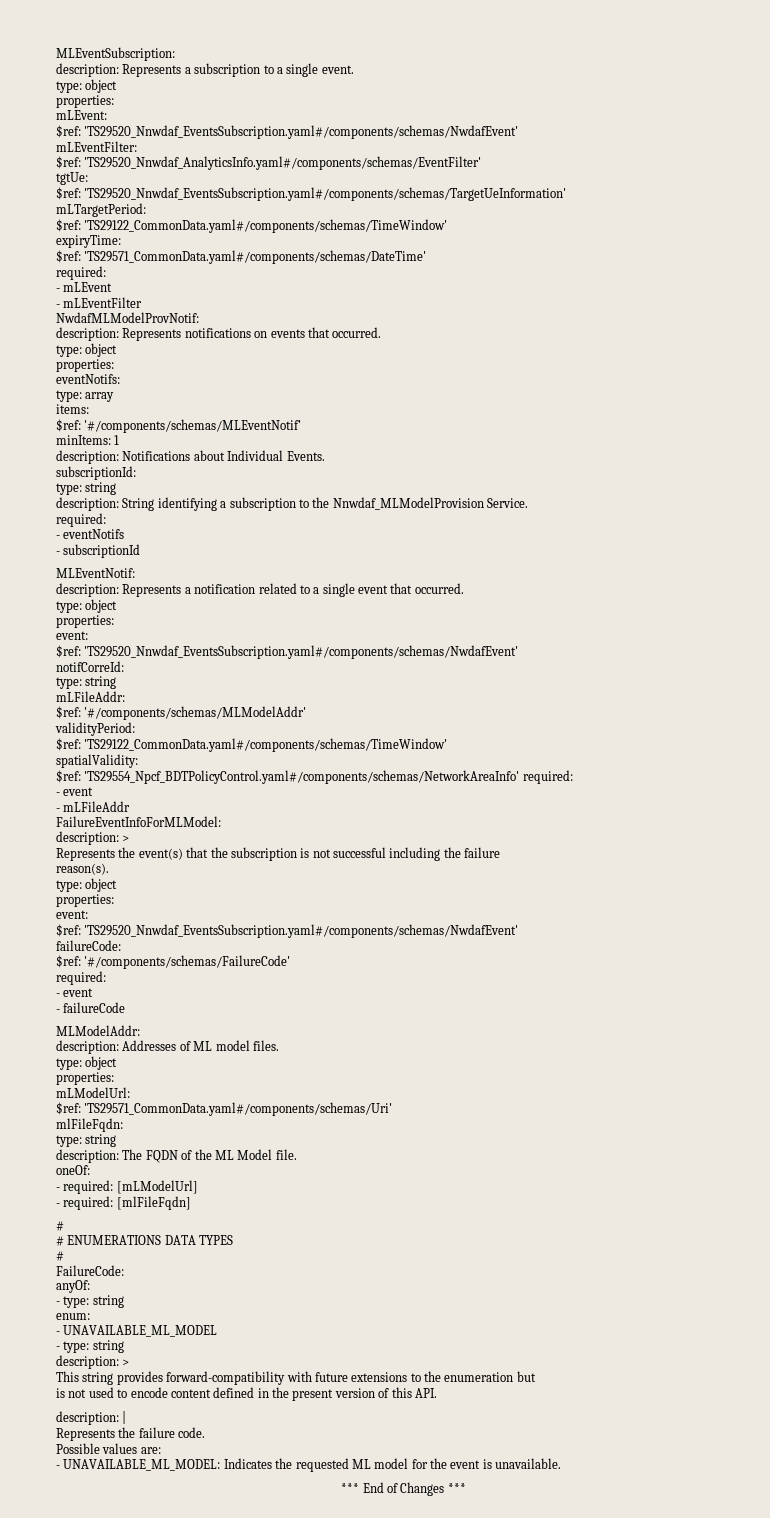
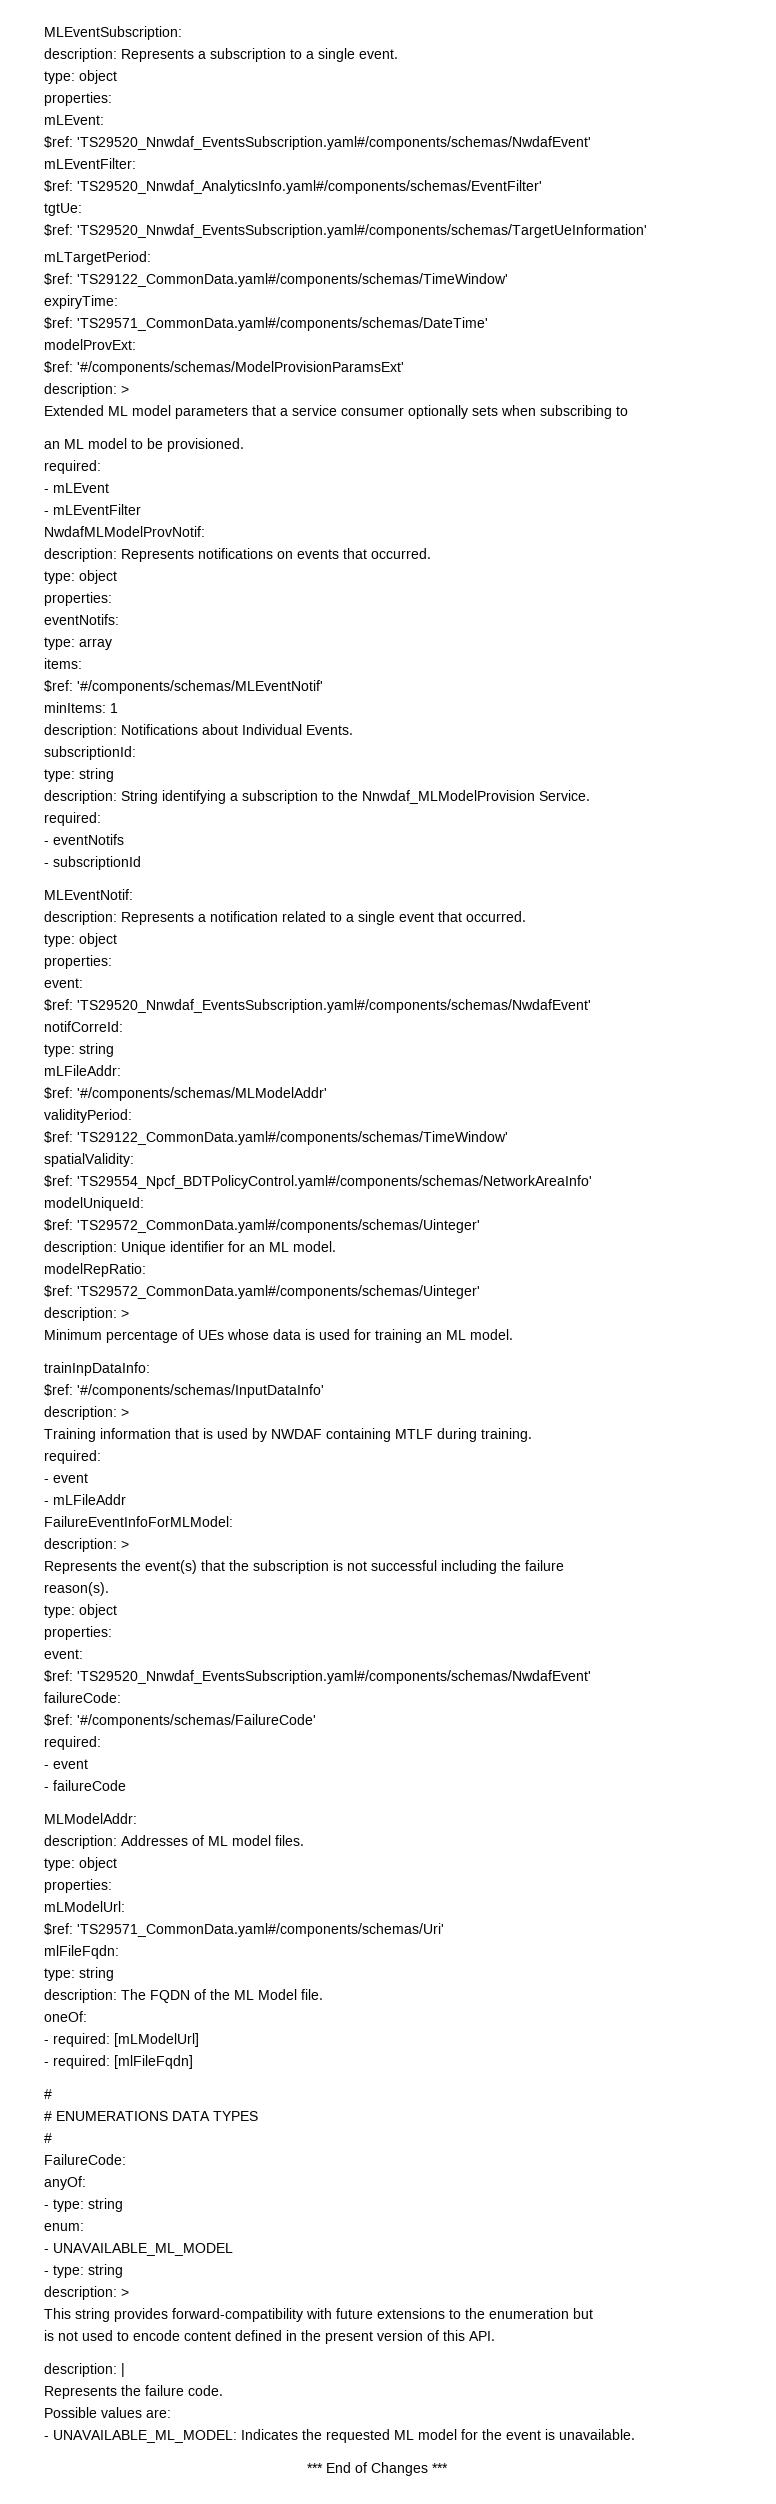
(427, 257) none -> [44,339,136,350] [44,361,404,375] [44,383,129,397] [44,405,628,419] [44,438,244,452] // modelProvExt: // $ref: '#/components/schemas/ModelProvisionParamsExt' // description: > // Extended ML model parameters that a service consumer optionally sets when subscribing to // an ML model to be provisioned.
(520, 777) none -> [44,1197,144,1211] [44,1219,480,1233] [44,1241,336,1255] [44,1263,146,1277] [44,1285,480,1299] [44,1307,129,1321] [44,1329,513,1343] [44,1362,150,1376] [44,1384,324,1398] [44,1406,129,1420] [44,1428,532,1442] // modelUniqueId: // $ref: 'TS29572_CommonData.yaml#/components/schemas/Uinteger' // description: Unique identifier for an ML model. // modelRepRatio: // $ref: 'TS29572_CommonData.yaml#/components/schemas/Uinteger' // description: > // Minimum percentage of UEs whose data is used for training an ML model. // trainInpDataInfo: // $ref: '#/components/schemas/InputDataInfo' // description: > // Training information that is used by NWDAF containing MTLF during training. //

